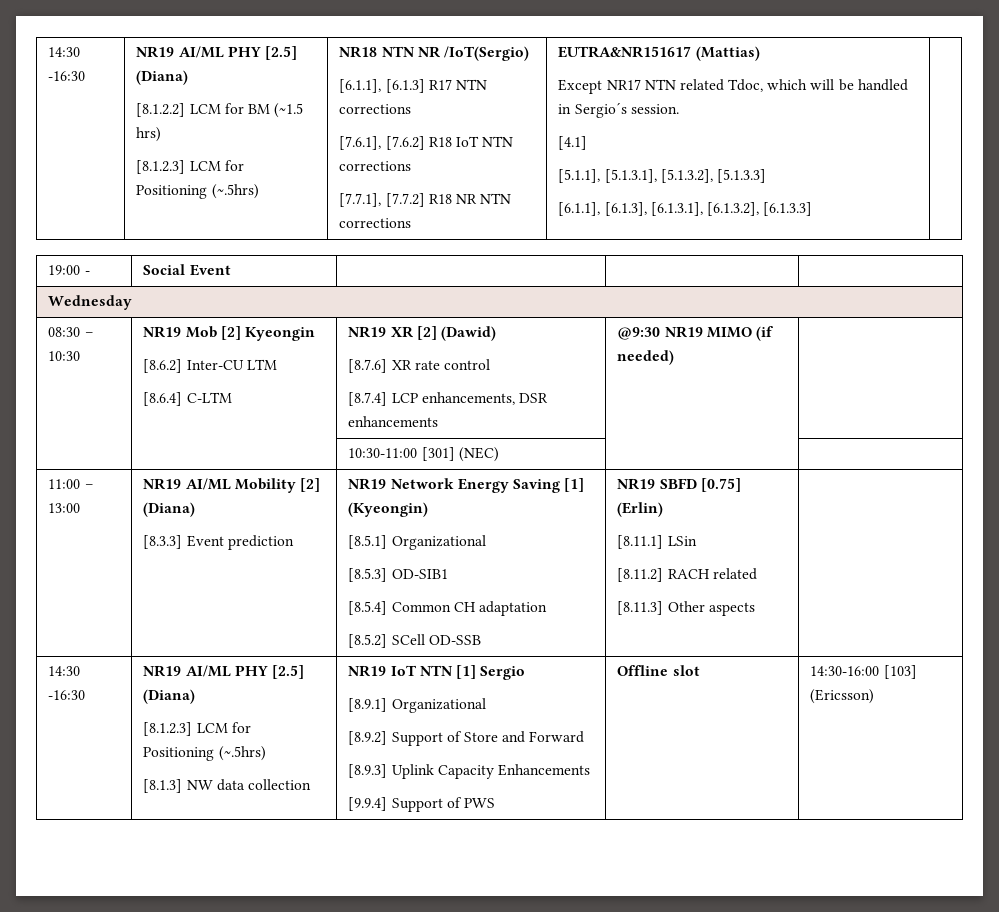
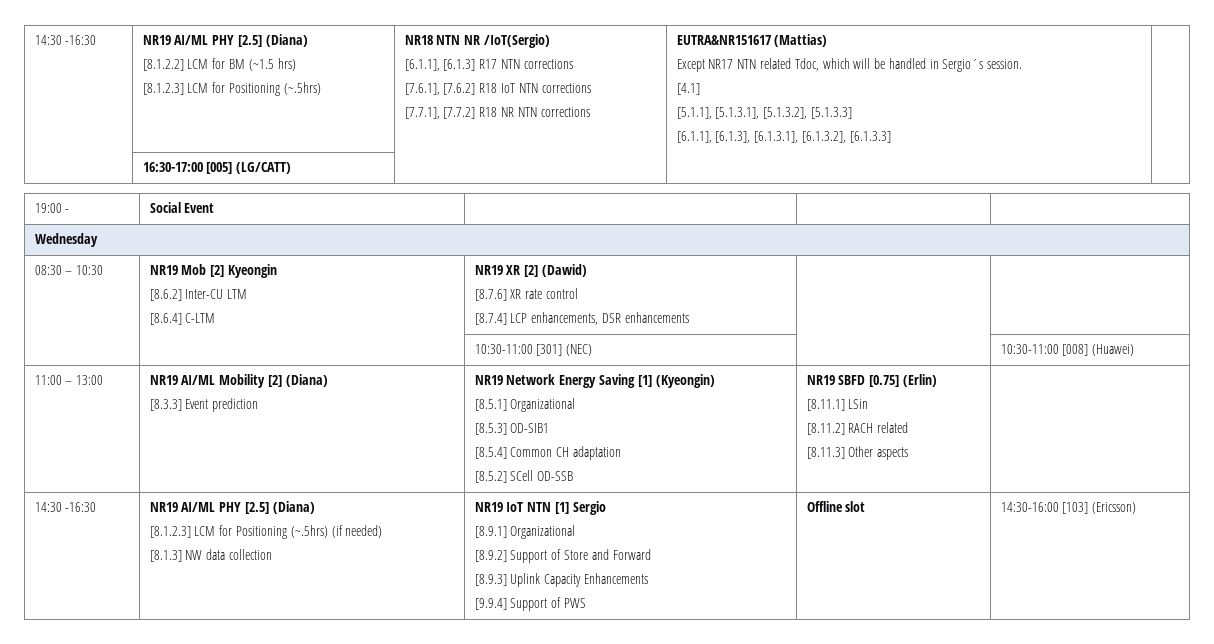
(813, 209) none -> [142,162,292,174] // | 16:30-17:00 [005] (LG/CATT) | | |
[617,326,773,341] [617,350,675,365] @9:30 NR19 MIMO (if needed) -> (689, 317) none
(499, 454) none -> [1000,344,1135,356] 10:30-11:00 [008] (Huawei)
(266, 753) none -> [331,525,383,538] (if needed)

